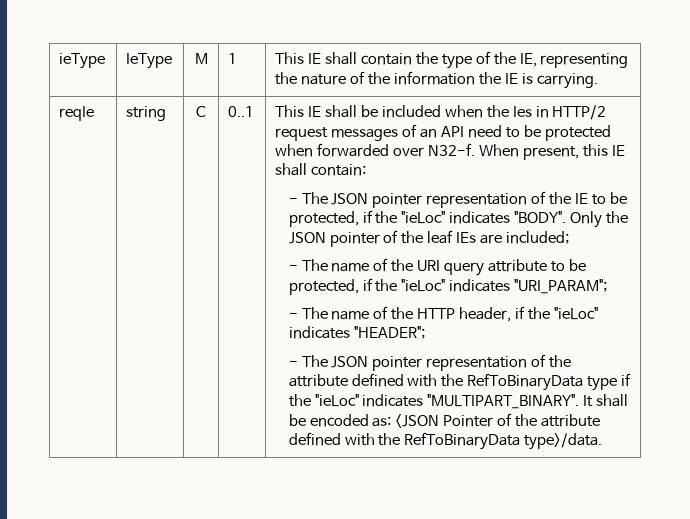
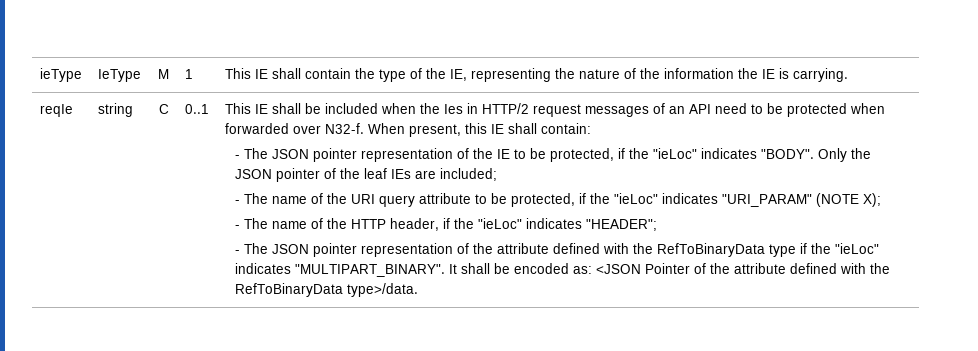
[514,279,608,294] "URI_PARAM"; -> [721,193,881,207] "URI_PARAM" (NOTE X);

